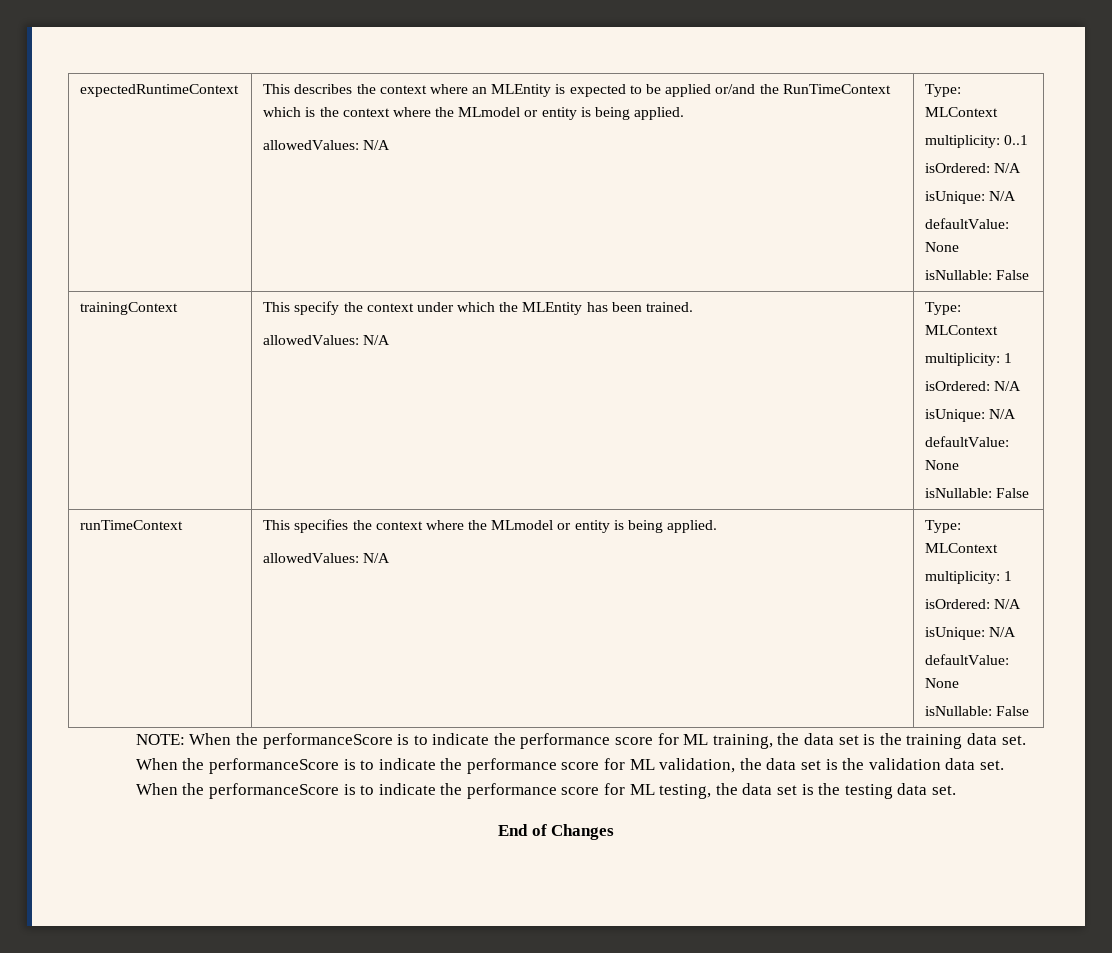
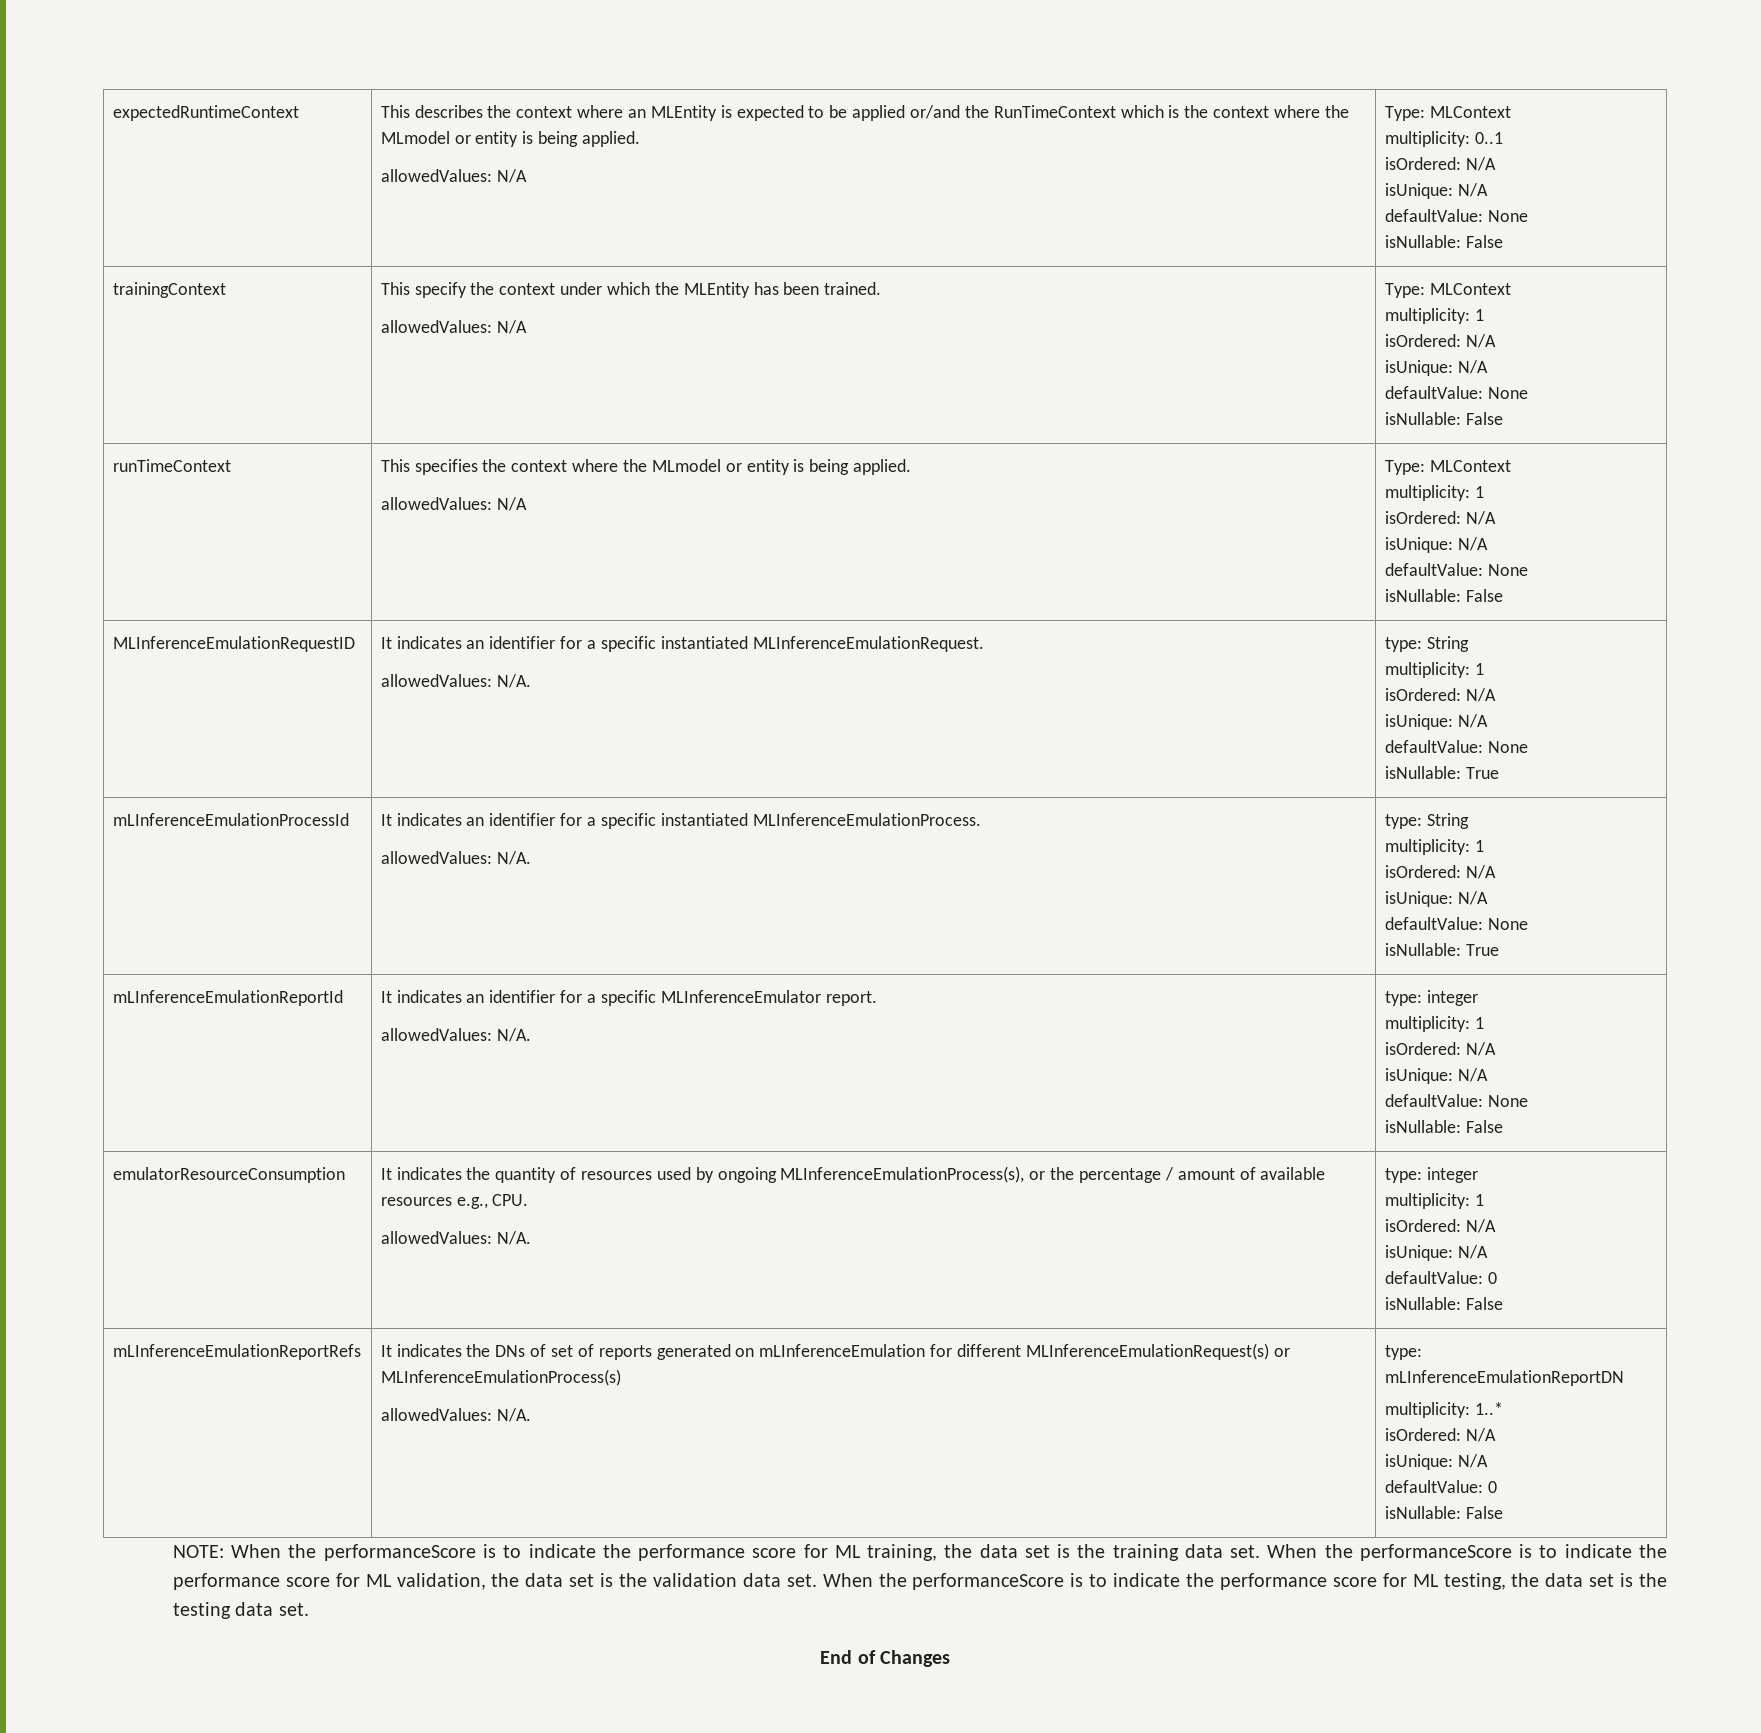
(1030, 711) none -> [112,636,355,652] [380,636,984,652] [380,674,531,688] [1384,636,1469,652] [1384,662,1484,678] [1384,688,1496,702] [1384,714,1488,730] [1384,740,1528,753] [1384,766,1499,779] [112,813,349,826] [380,813,981,829] [380,851,531,865] [1384,813,1469,829] [1384,839,1484,855] [1384,865,1496,879] [1384,891,1488,907] [1384,917,1528,930] [1384,943,1499,956] [112,990,343,1006] [380,990,877,1006] [380,1028,531,1042] [1384,990,1478,1006] [1384,1016,1484,1032] [1384,1042,1496,1056] [1384,1068,1488,1084] [1384,1094,1528,1107] [1384,1120,1503,1133] [112,1167,345,1183] [380,1166,1326,1183] [380,1194,529,1209] [380,1231,531,1245] [1384,1167,1478,1183] [1384,1193,1484,1209] [1384,1219,1496,1233] [1384,1245,1488,1261] [1384,1271,1497,1284] [1384,1297,1503,1310] [112,1344,361,1360] [380,1343,1290,1360] [380,1369,621,1386] [380,1408,531,1422] [1384,1345,1422,1360] [1384,1370,1624,1386] [1384,1402,1503,1418] [1384,1428,1496,1442] [1384,1454,1488,1470] [1384,1480,1497,1493] [1384,1506,1503,1519] // MLInferenceEmulationRequestID | It indicates an identifier for a specific instantiated MLInferenceEmulationRequest. // allowedValues: N/A. | type: String // multiplicity: 1 // isOrdered: N/A // isUnique: N/A // defaultValue: None // isNullable: True // mLInferenceEmulationProcessId | It indicates an identifier for a specific instantiated MLInferenceEmulationProcess. // allowedValues: N/A. | type: String // multiplicity: 1 // isOrdered: N/A // isUnique: N/A // defaultValue: None // isNullable: True // mLInferenceEmulationReportId | It indicates an identifier for a specific MLInferenceEmulator report. // allowedValues: N/A. | type: integer // multiplicity: 1 // isOrdered: N/A // isUnique: N/A // defaultValue: None // isNullable: False // emulatorResourceConsumption | It indicates the quantity of resources used by ongoing MLInferenceEmulationProcess(s), or the percentage / amount of available resources e.g., CPU. // allowedValues: N/A. | type: integer // multiplicity: 1 // isOrdered: N/A // isUnique: N/A // defaultValue: 0 // isNullable: False // mLInferenceEmulationReportRefs | It indicates the DNs of set of reports generated on mLInferenceEmulation for different MLInferenceEmulationRequest(s) or MLInferenceEmulationProcess(s) // allowedValues: N/A. | type: mLInferenceEmulationReportDN // multiplicity: 1..* // isOrdered: N/A // isUnique: N/A // defaultValue: 0 // isNullable: False

